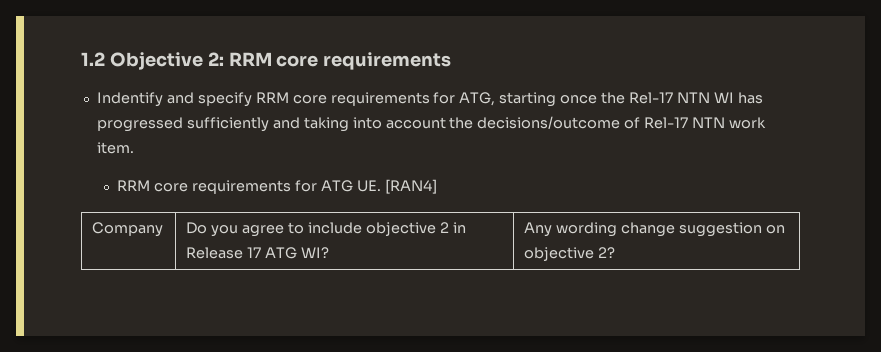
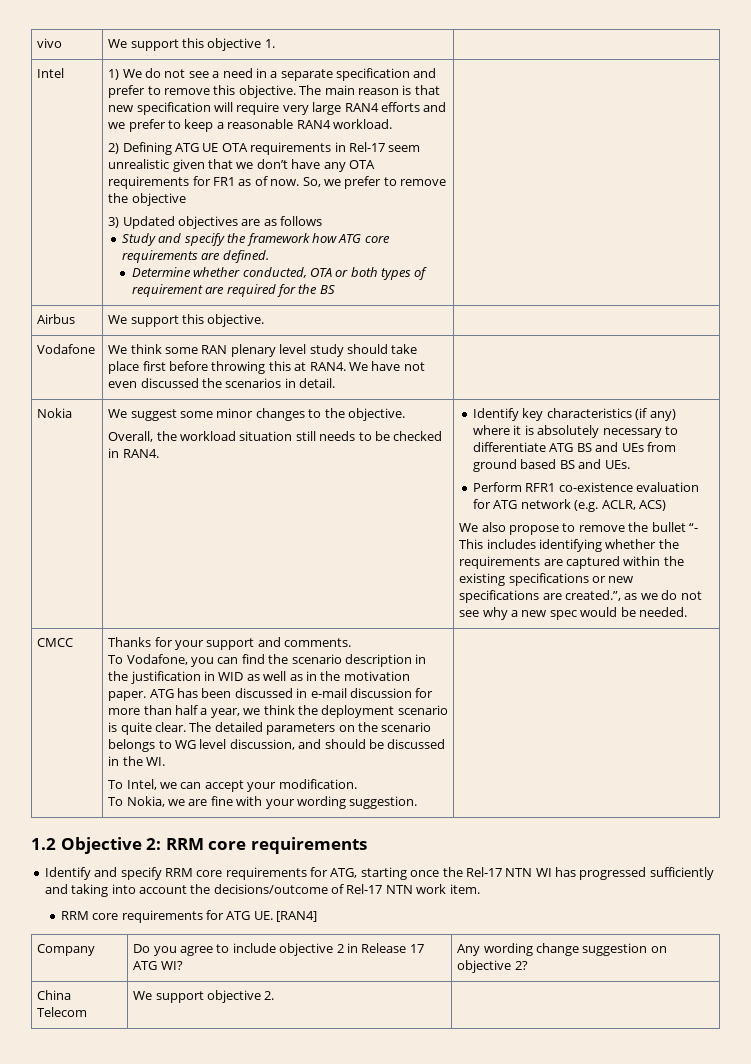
(81, 59) none -> [37,38,63,48] [108,38,275,51] [37,68,65,78] [108,68,437,81] [108,85,440,98] [108,102,447,115] [108,119,392,132] [108,142,421,155] [108,159,375,172] [108,176,447,189] [108,193,186,206] [108,216,323,229] [122,233,390,246] [122,250,269,263] [131,267,428,280] [131,284,335,297] [37,314,76,324] [108,314,265,327] [37,344,96,354] [108,344,418,357] [108,361,425,374] [108,378,336,388] [37,408,73,418] [108,408,405,421] [108,431,443,442] [108,448,159,458] [473,408,676,421] [473,425,678,438] [473,442,676,452] [473,459,630,472] [473,482,700,492] [473,499,666,512] [459,522,698,535] [459,539,679,552] [459,556,684,569] [459,573,634,586] [459,590,702,603] [459,607,687,620] [37,638,74,647] [108,637,352,650] [108,654,427,667] [108,671,410,684] [108,688,434,701] [108,705,448,718] [108,722,432,735] [108,739,446,752] [108,756,166,766] [108,779,357,792] [108,796,418,809] vivo | We support this objective 1. | // Intel | 1) We do not see a need in a separate specification and prefer to remove this objective. The main reason is that new specification will require very large RAN4 efforts and we prefer to keep a reasonable RAN4 workload. // 2) Defining ATG UE OTA requirements in Rel-17 seem unrealistic given that we don’t have any OTA requirements for FR1 as of now. So, we prefer to remove the objective // 3) Updated objectives are as follows // Study and specify the framework how ATG core requirements are defined. // Determine whether conducted, OTA or both types of requirement are required for the BS | // Airbus | We support this objective. | // Vodafone | We think some RAN plenary level study should take place first before throwing this at RAN4. We have not even discussed the scenarios in detail. | // Nokia | We suggest some minor changes to the objective. // Overall, the workload situation still needs to be checked in RAN4. | Identify key characteristics (if any) where it is absolutely necessary to differentiate ATG BS and UEs from ground based BS and UEs. // Perform RFR1 co-existence evaluation for ATG network (e.g. ACLR, ACS) // We also propose to remove the bullet “- This includes identifying whether the requirements are captured within the existing specifications or new specifications are created.”, as we do not see why a new spec would be needed. // CMCC | Thanks for your support and comments. // To Vodafone, you can find the scenario description in the justification in WID as well as in the motivation paper. ATG has been discussed in e-mail discussion for more than half a year, we think the deployment scenario is quite clear. The detailed parameters on the scenario belongs to WG level discussion, and should be discussed in the WI. // To Intel, we can accept your modification. // To Nokia, we are fine with your wording suggestion. | //
[96,92,163,107] Indentify -> [44,867,91,880] Identify
(616, 252) none -> [37,990,72,1000] [37,1007,88,1017] [133,990,275,1003] // China Telecom | We support objective 2. |

